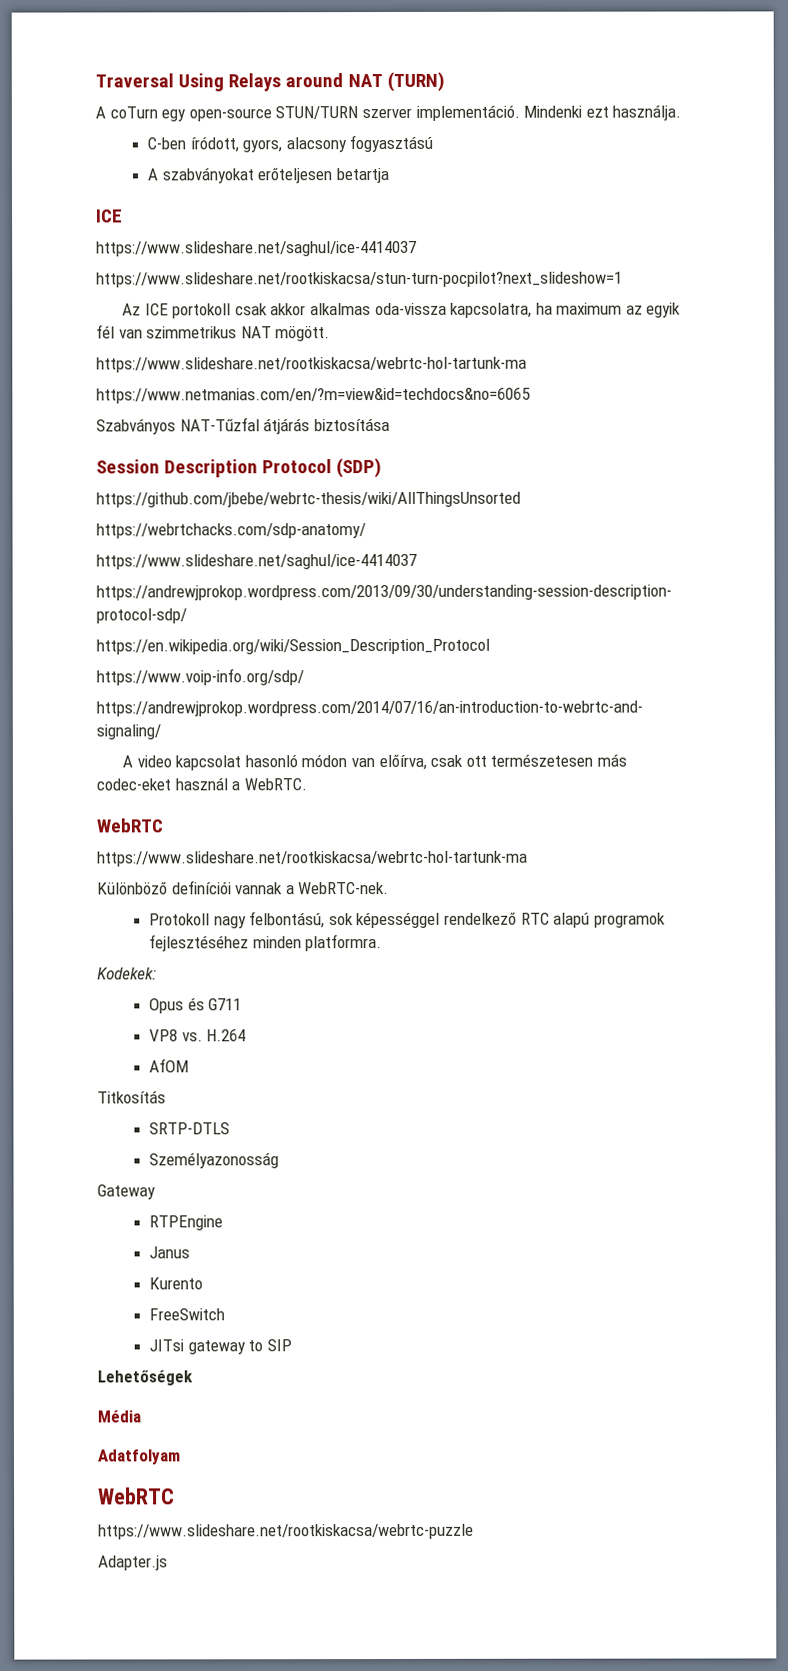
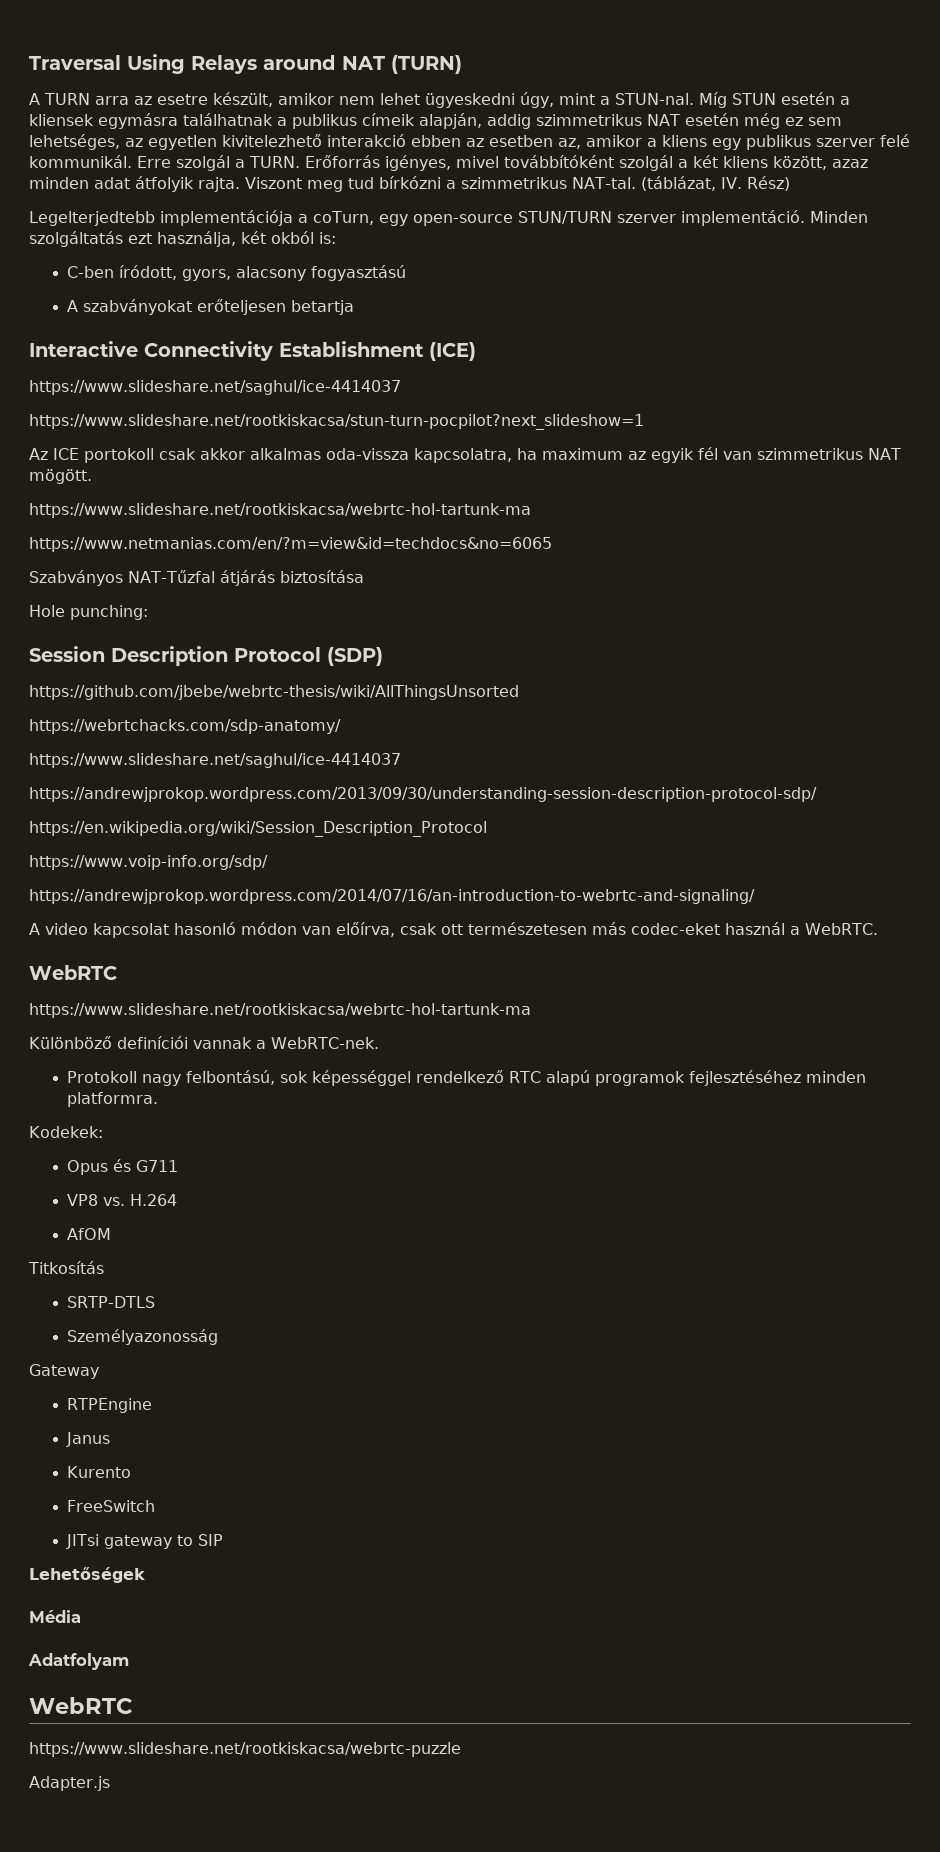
[109,106,158,119] coTurn -> [44,92,850,108] [29,113,842,129] [29,134,910,150] [29,155,868,171] [29,176,790,192] [29,210,374,226] TURN arra az esetre készült, amikor nem lehet ügyeskedni úgy, mint a STUN-nal. Míg STUN esetén a kliensek egymásra találhatnak a publikus címeik alapján, addig szimmetrikus NAT esetén még ez sem lehetséges, az egyetlen kivitelezhető interakció ebben az esetben az, amikor a kliens egy publikus szerver felé kommunikál. Erre szolgál a TURN. Erőforrás igényes, mivel továbbítóként szolgál a két kliens között, azaz minden adat átfolyik rajta. Viszont meg tud bírkózni a szimmetrikus NAT-tal. (táblázat, IV. Rész) // Legelterjedtebb implementációja a coTurn,
[523,104,682,121] Mindenki ezt használja. -> [809,211,868,223] [29,231,336,247] Minden szolgáltatás ezt használja, két okból is:
[96,209,123,223] ICE -> [29,341,476,361] Interactive Connectivity Establishment (ICE)
(390, 425) none -> [29,605,148,620] // Hole punching:

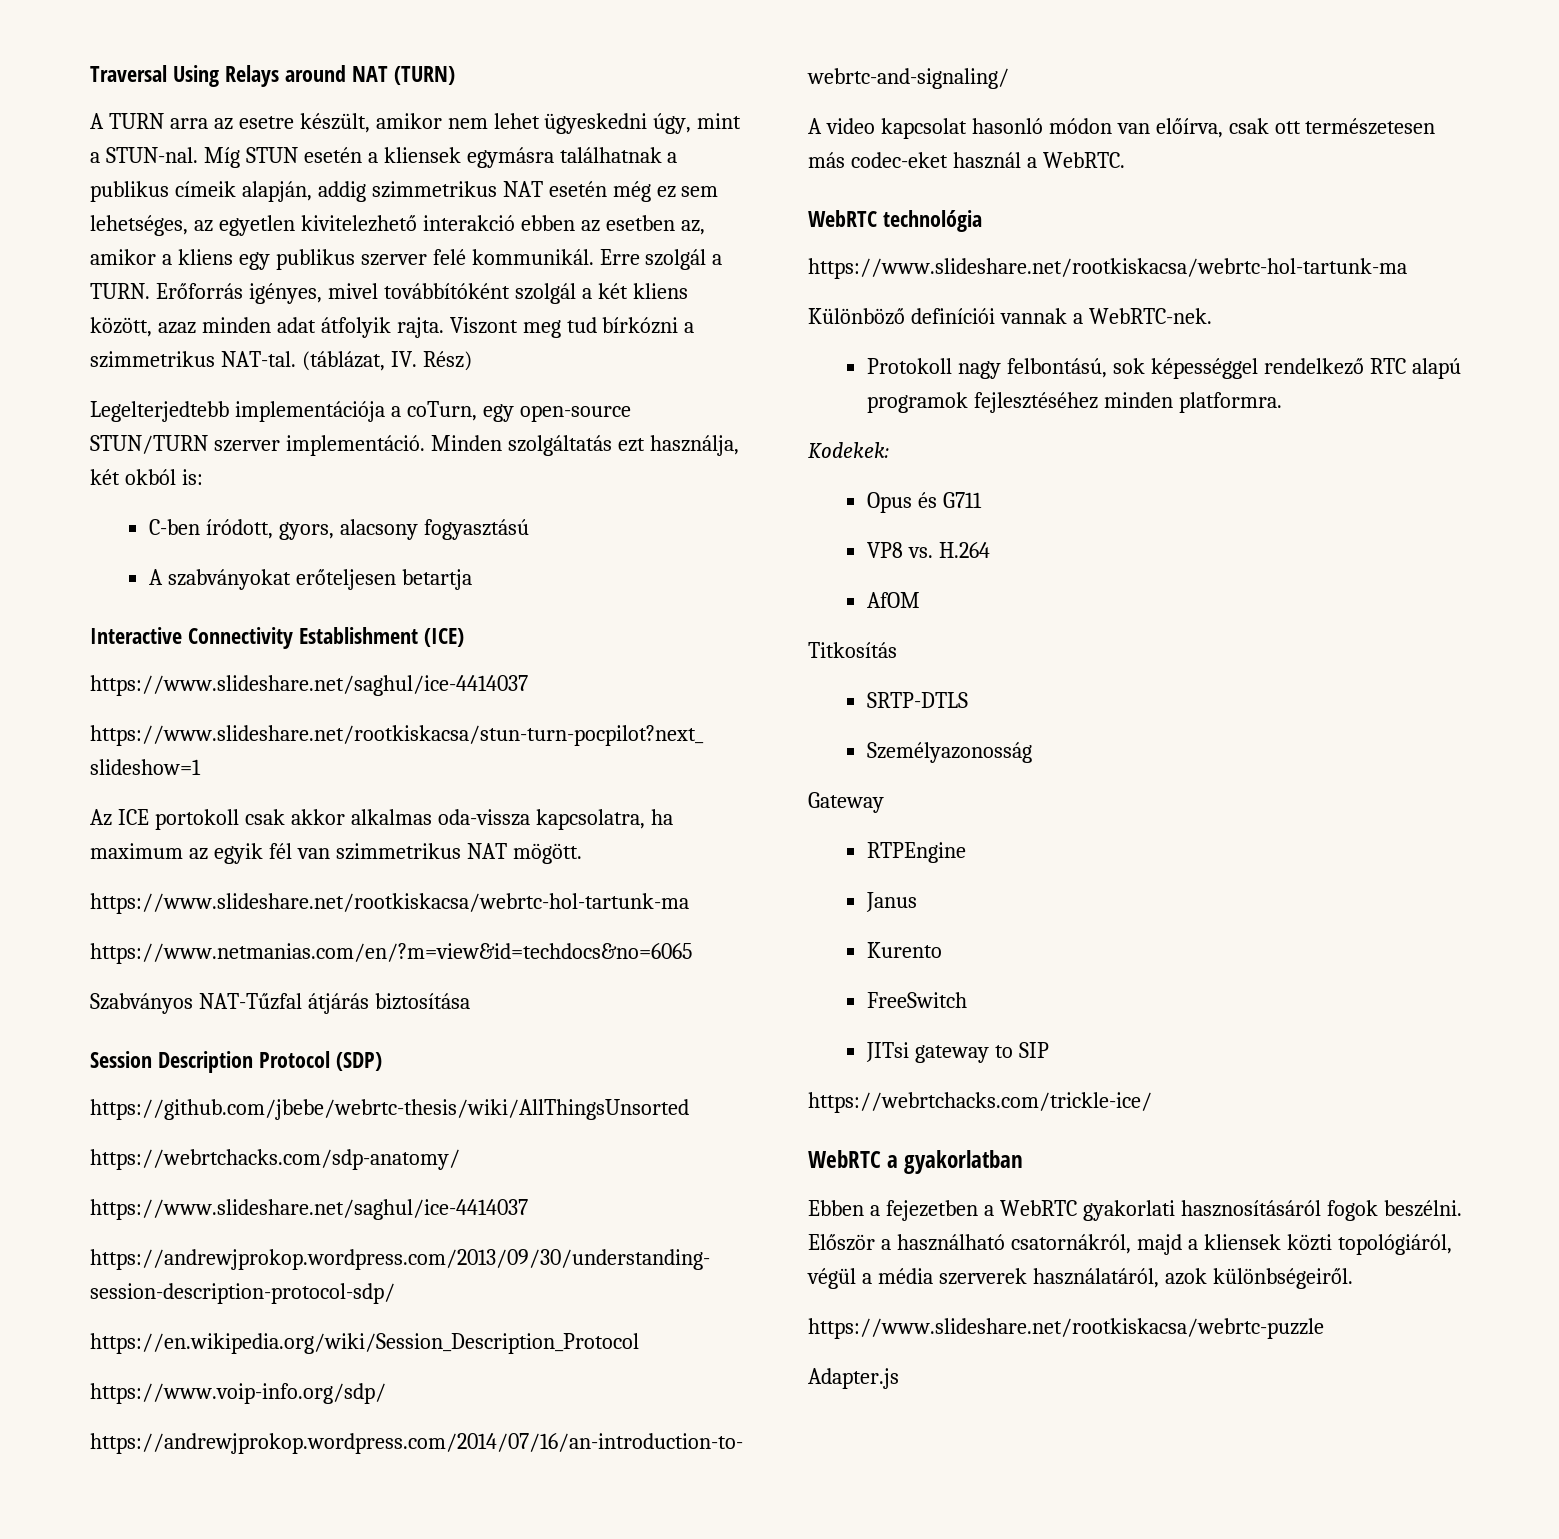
[29,605,148,620] // Hole punching: -> (470, 1001) none
(117, 972) none -> [882,210,982,232] technológia
[29,1567,145,1583] [29,1610,81,1623] [28,1653,129,1670] [29,1697,133,1714] Lehetőségek // Média // Adatfolyam // WebRTC -> [808,1092,1152,1113] [808,1150,1024,1174] [808,1200,1462,1221] [808,1234,1452,1255] [807,1268,1353,1289] https://webrtchacks.com/trickle-ice/ // WebRTC a gyakorlatban // Ebben a fejezetben a WebRTC gyakorlati hasznosításáról fogok beszélni. Először a használható csatornákról, majd a kliensek közti topológiáról, végül a média szerverek használatáról, azok különbségeiről.

